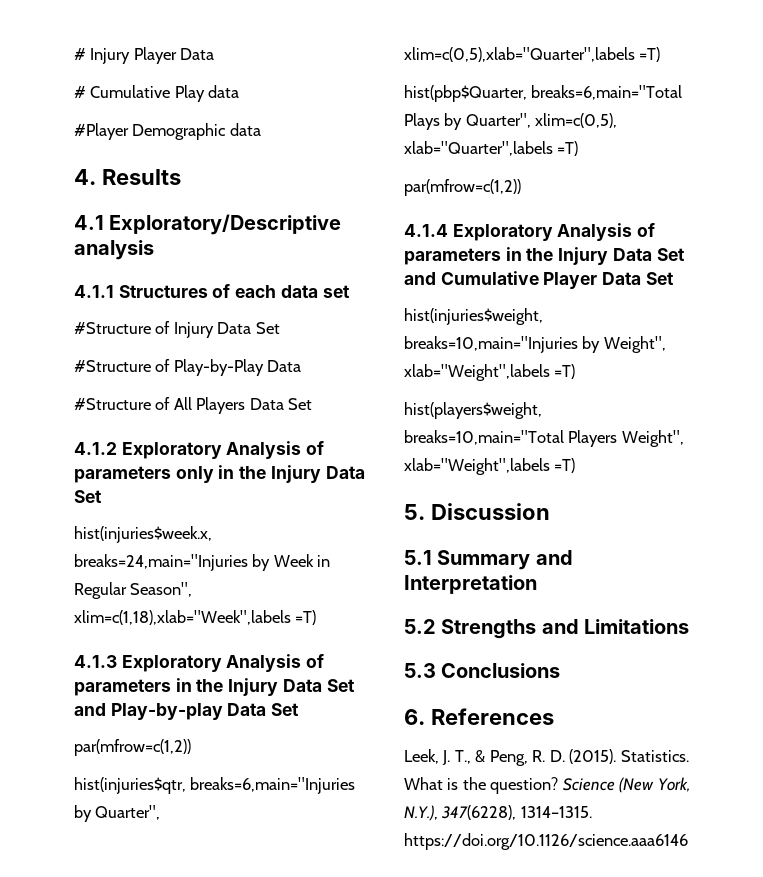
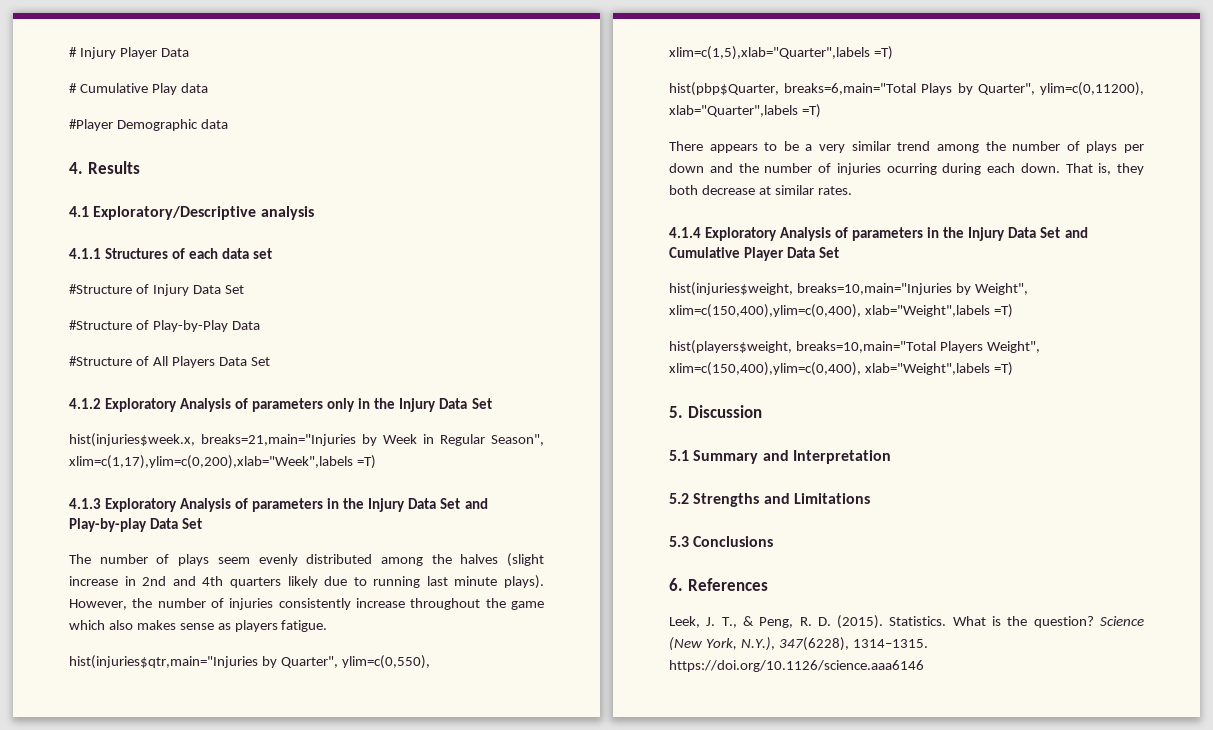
[74,554,248,571] breaks=24,main="Injuries -> [201,434,356,446] breaks=21,main="Injuries
[74,610,291,625] xlim=c(1,18),xlab="Week",labels -> [69,455,353,469] xlim=c(1,17),ylim=c(0,200),xlab="Week",labels
[74,739,191,756] [74,777,356,794] [74,805,161,822] [404,47,635,62] par(mfrow=c(1,2)) // hist(injuries$qtr, breaks=6,main="Injuries by Quarter", xlim=c(0,5),xlab="Quarter",labels -> [69,553,544,567] [69,575,544,589] [69,598,544,610] [69,620,328,632] [69,655,430,669] [669,46,870,60] The number of plays seem evenly distributed among the halves (slight increase in 2nd and 4th quarters likely due to running last minute plays). However, the number of injuries consistently increase throughout the game which also makes sense as players fatigue. // hist(injuries$qtr,main="Injuries by Quarter", ylim=c(0,550), xlim=c(1,5),xlab="Quarter",labels
[535,113,618,128] xlim=c(0,5), -> [1040,82,1144,96] ylim=c(0,11200),
[404,179,521,196] par(mfrow=c(1,2)) -> [669,141,1144,153] [669,163,1144,175] [669,185,852,195] There appears to be a very similar trend among the number of plays per down and the number of injuries ocurring during each down. That is, they both decrease at similar rates.
(666, 344) none -> [669,304,861,318] xlim=c(150,400),ylim=c(0,400),
(684, 438) none -> [669,362,861,376] xlim=c(150,400),ylim=c(0,400),

